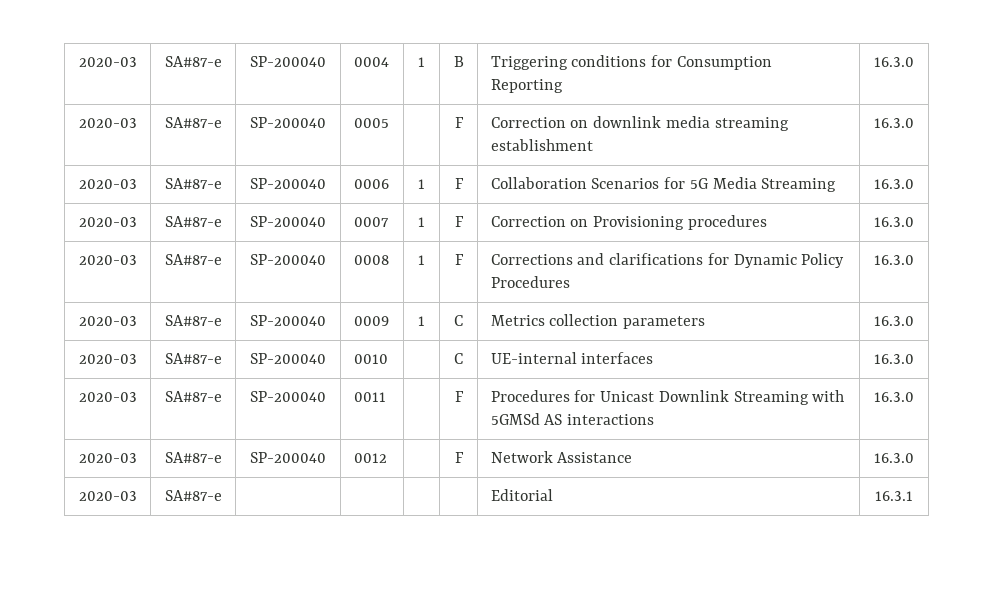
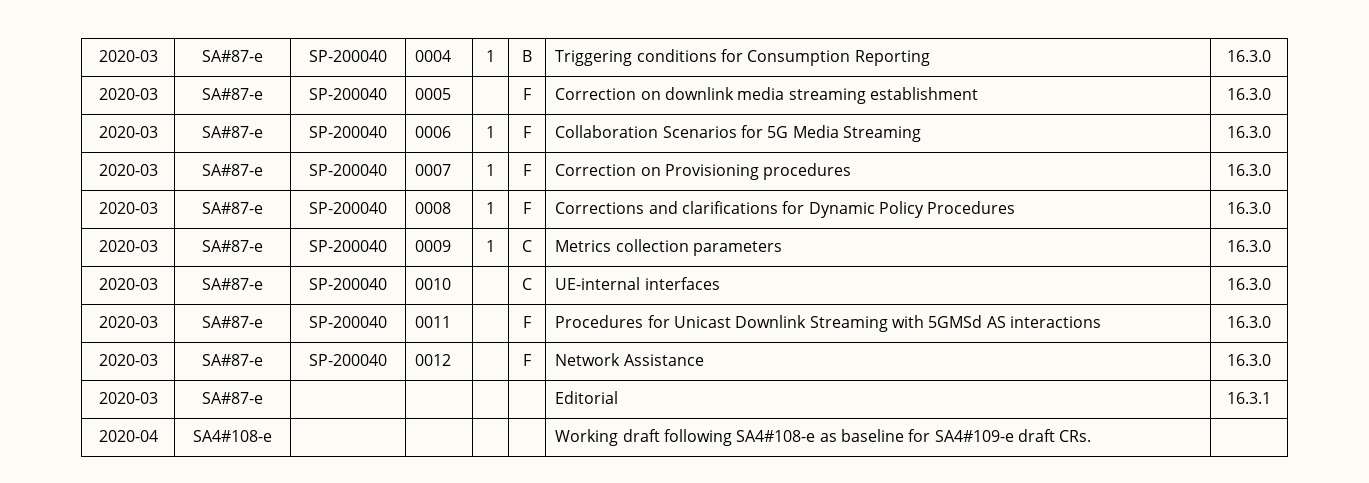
(913, 496) none -> [98,430,158,442] [193,430,272,442] [555,429,1092,446] // 2020-04 | SA4#108-e | | | | | Working draft following SA4#108-e as baseline for SA4#109-e draft CRs. |

